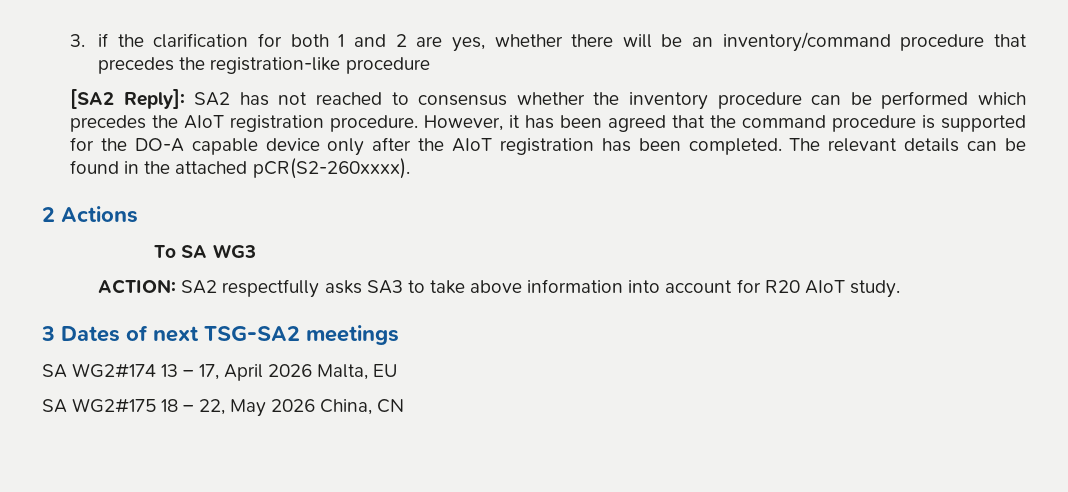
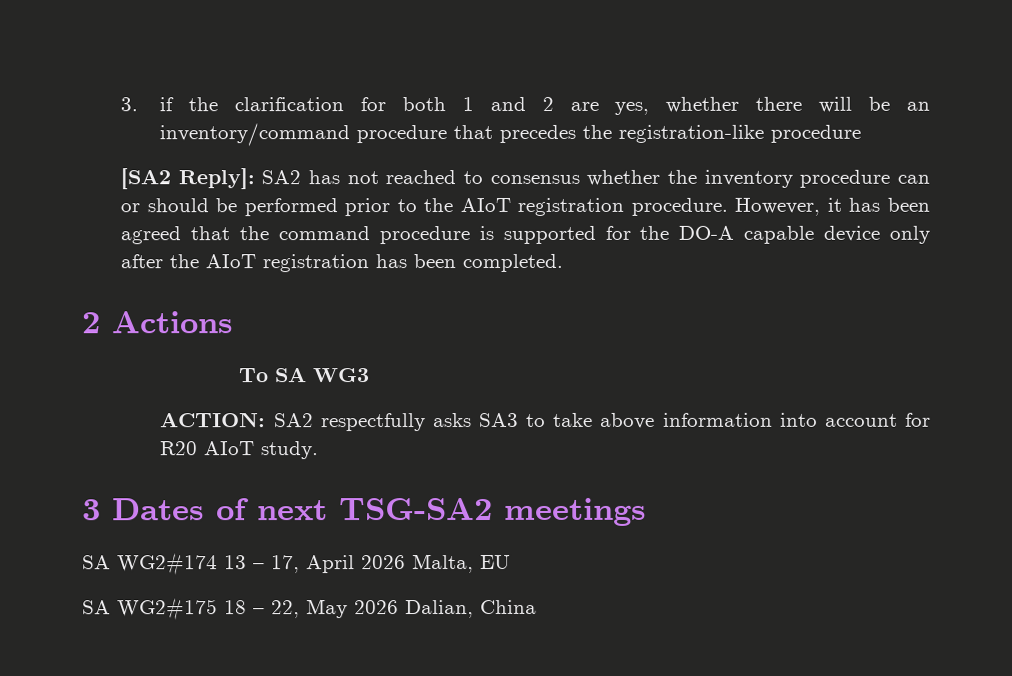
[850,91,1026,109] [70,115,147,132] be performed which precedes -> [120,198,417,217] or should be performed prior to
[789,138,1027,152] [70,158,410,179] The relevant details can be found in the attached pCR(S2-260xxxx). -> (564, 263) none
[319,399,405,415] China, CN -> [405,599,537,619] Dalian, China

